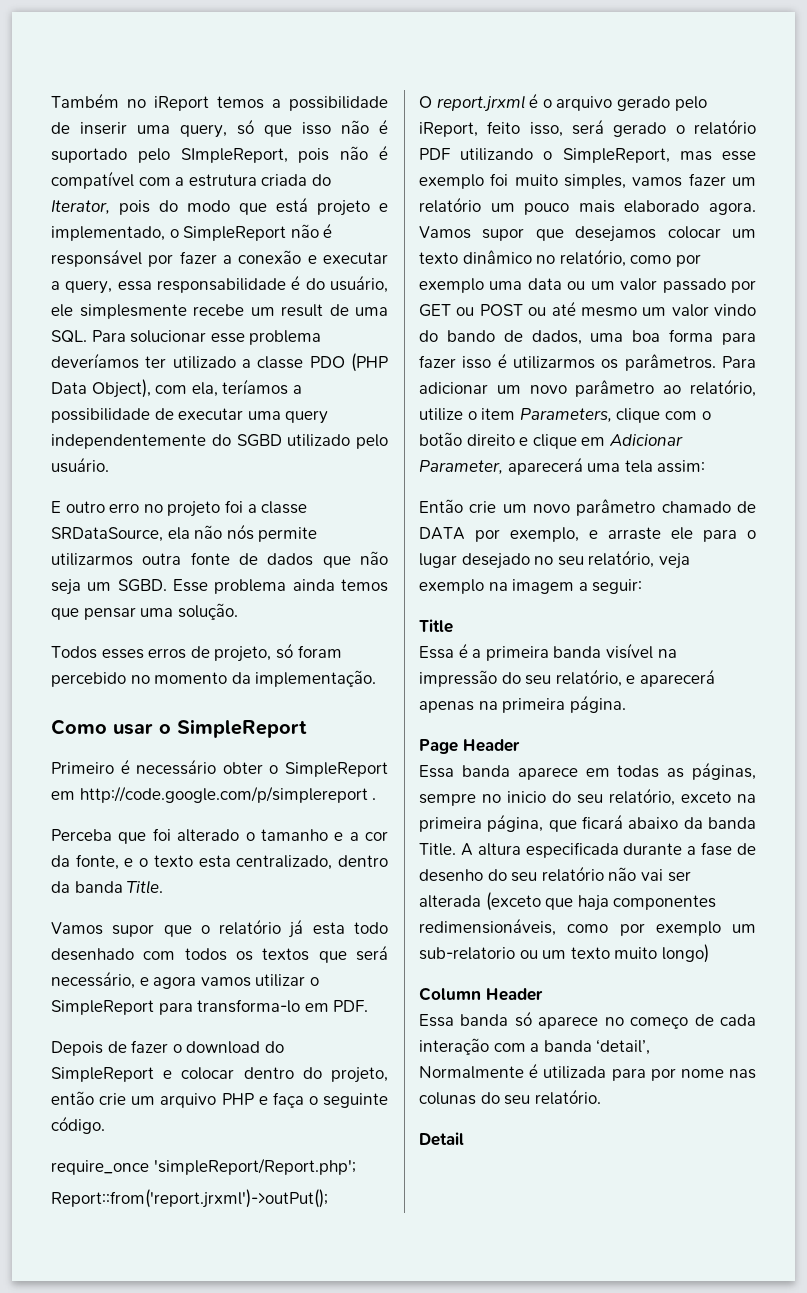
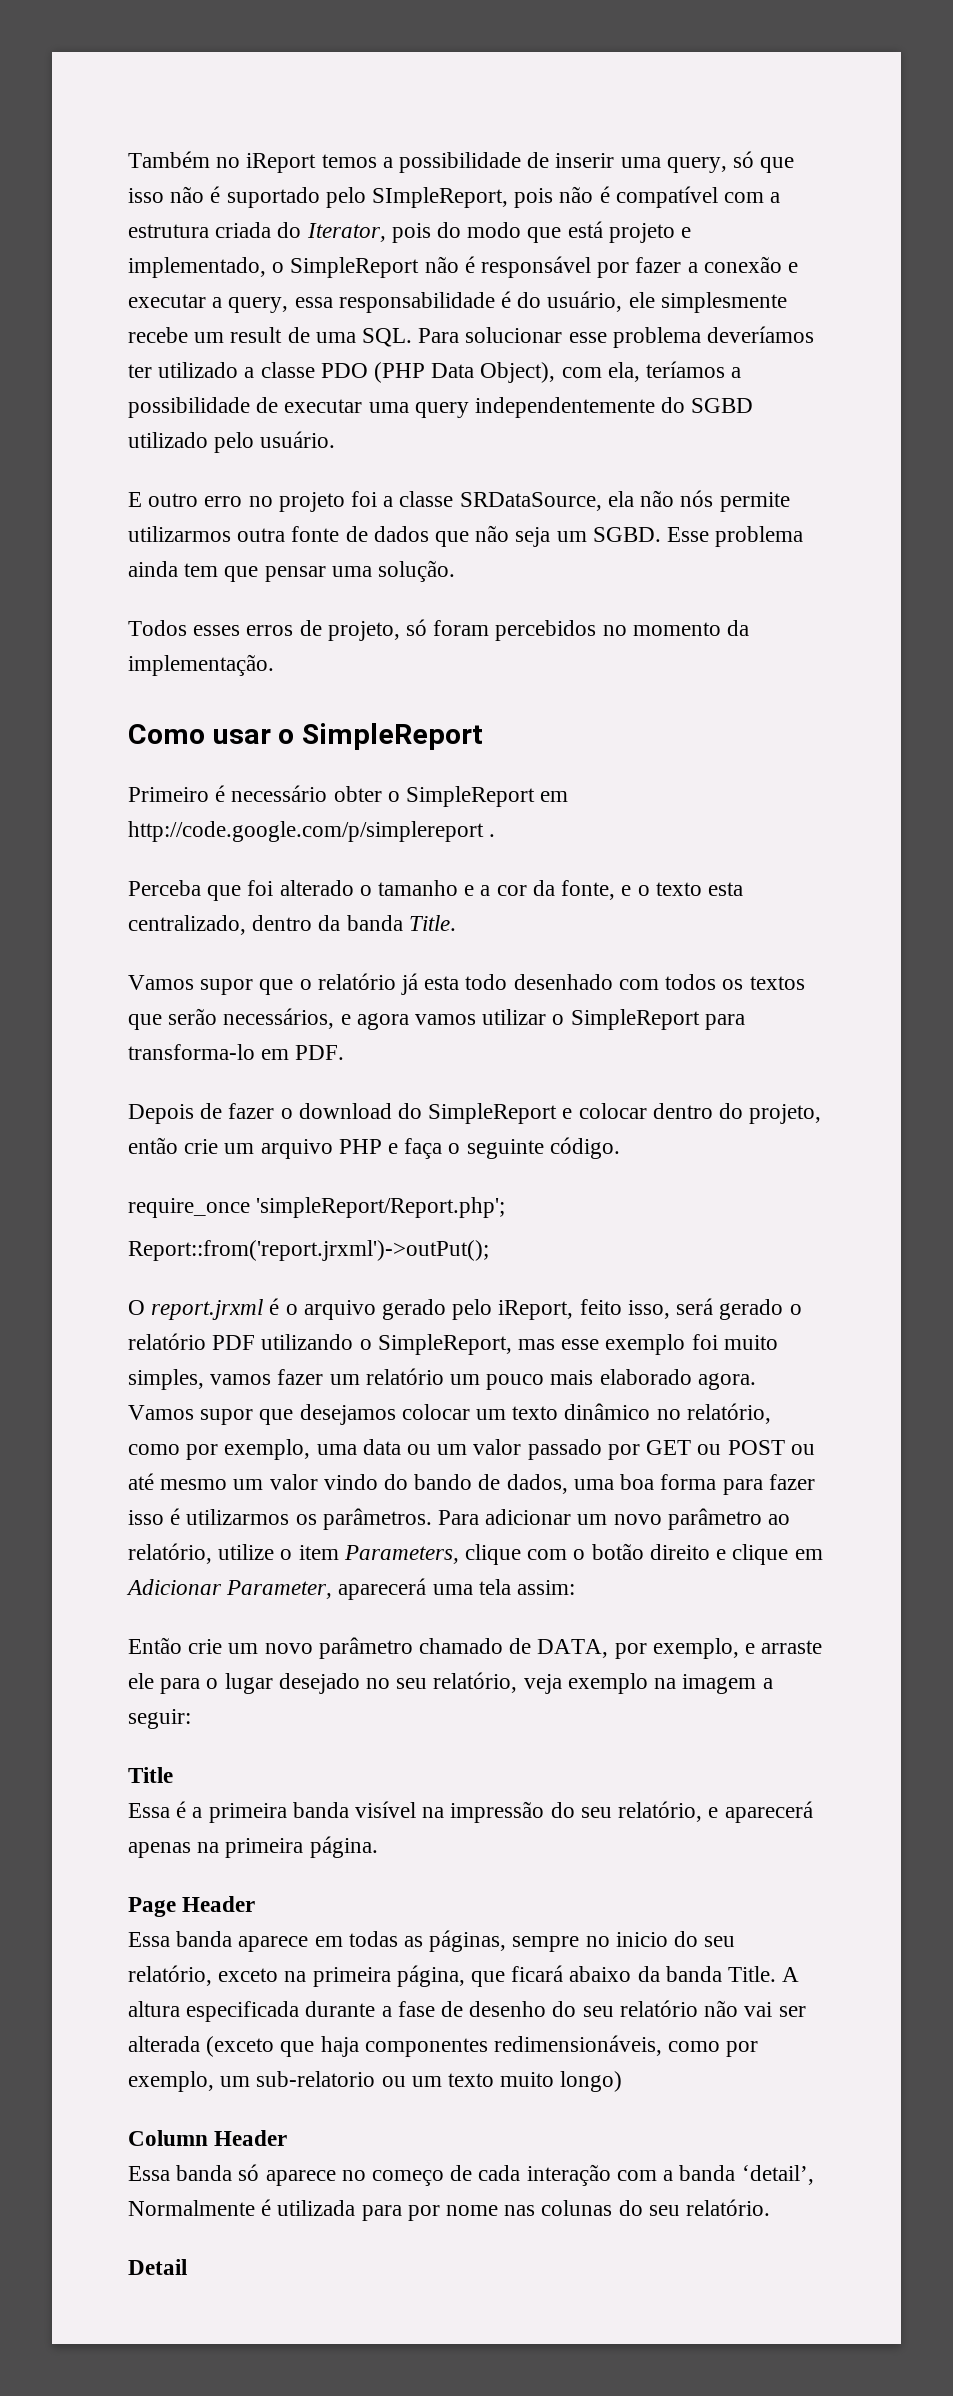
[341,579,388,592] temos -> [184,563,219,577] tem
[51,672,126,687] percebido -> [495,620,597,641] percebidos
[355,945,388,961] [51,971,135,989] será necessário, -> [168,1008,335,1029] serão necessários,
[419,278,484,293] exemplo -> [224,1439,311,1460] exemplo,
[419,527,465,540] DATA -> [537,1639,609,1658] DATA,
[655,921,721,936] exemplo -> [128,2071,214,2092] exemplo,

